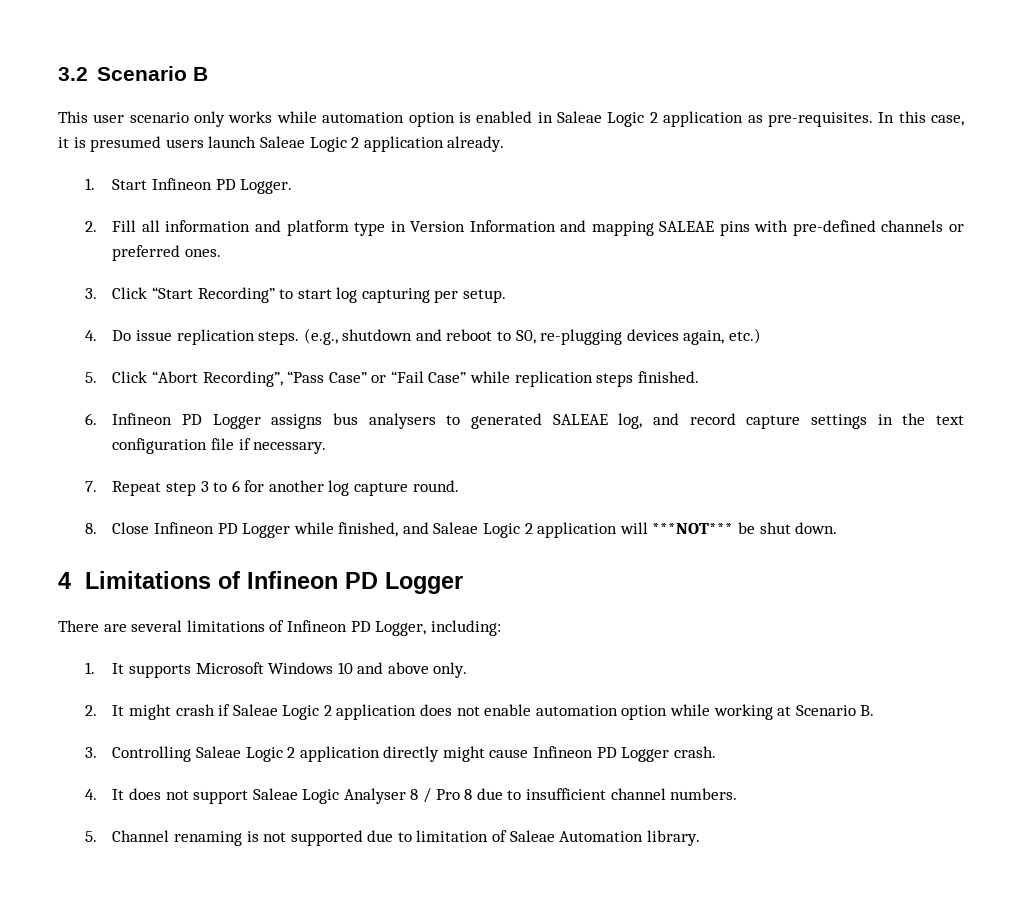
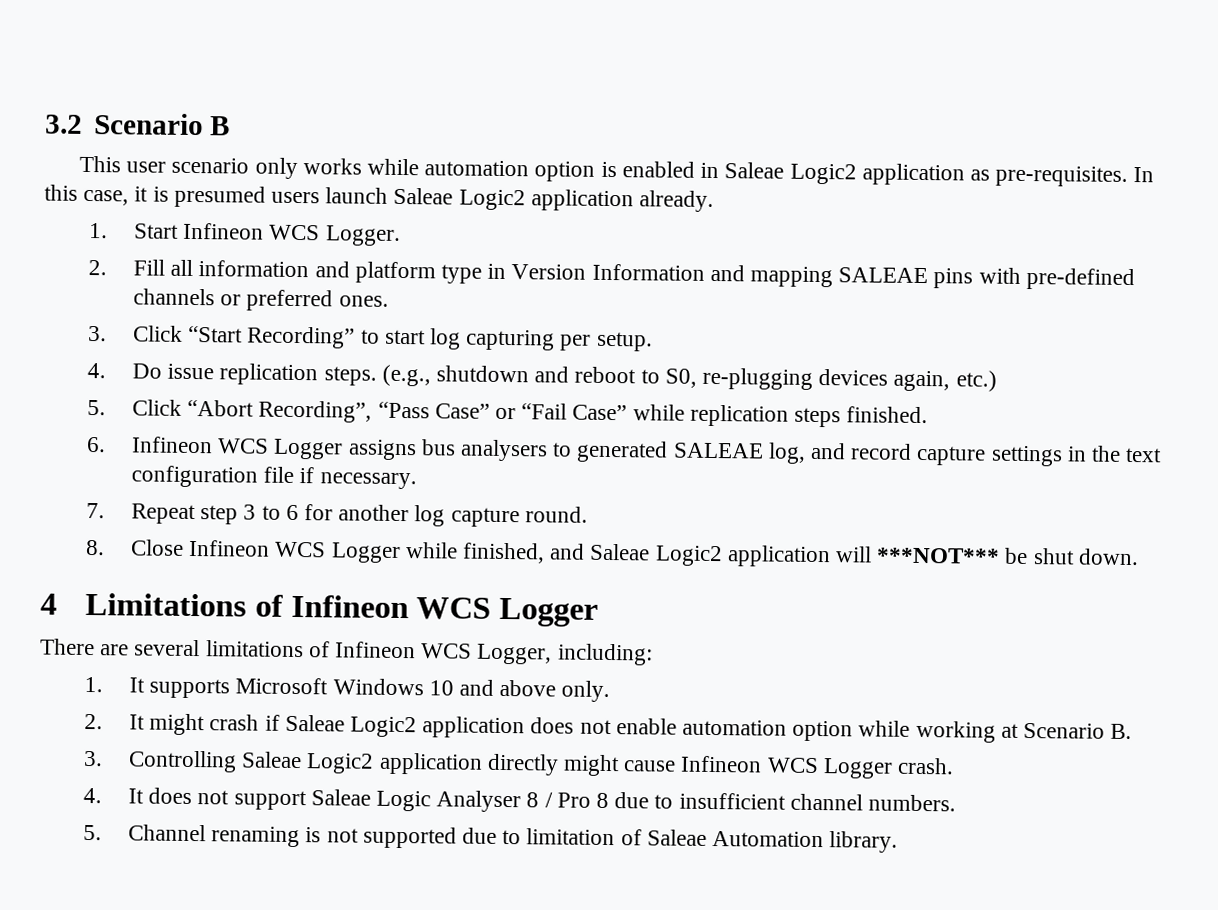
[607,112,658,127] Logic 2 -> [789,163,857,185] Logic2
[309,137,360,152] Logic 2 -> [458,189,526,211] Logic2
[215,179,236,190] PD -> [269,224,321,241] WCS
[182,414,203,425] PD -> [217,438,270,454] WCS
[217,523,238,534] PD -> [275,541,327,558] WCS
[483,523,533,538] Logic 2 -> [654,545,723,567] Logic2
[345,572,379,589] PD -> [416,597,492,620] WCS
[350,621,371,632] PD -> [421,643,473,659] WCS
[282,705,332,720] Logic 2 -> [349,716,417,738] Logic2
[245,747,296,762] Logic 2 -> [306,753,375,774] Logic2
[596,747,617,758] PD -> [766,757,819,774] WCS

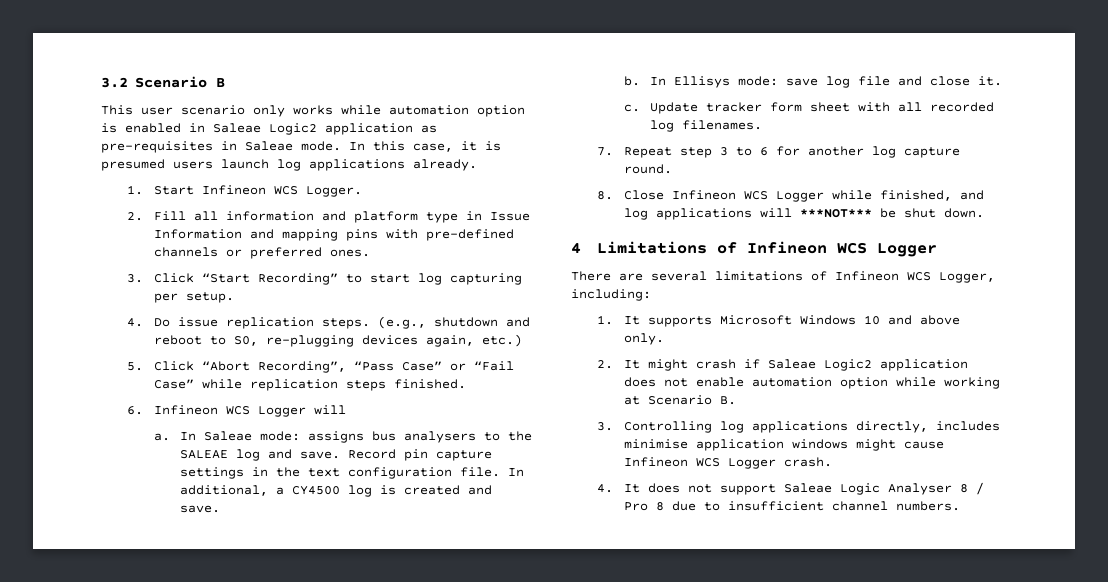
[995,165,1129,187] pre-requisites. -> [101,141,341,153] pre-requisites in Saleae mode.
[393,187,634,212] Saleae Logic2 application -> [277,159,405,171] log applications
[511,264,587,280] Version -> [489,212,530,221] Issue
[838,267,929,284] SALEAE -> (338, 235) none
[347,439,913,464] assigns bus analysers to generated SALEAE log, and record -> [313,405,346,415] [153,431,532,443] [179,449,428,461] will // a. In Saleae mode: assigns bus analysers to the SALEAE log and save. Record pin
[263,466,417,490] file if necessary. -> [459,467,524,477] [179,485,492,497] [179,505,220,513] [623,76,1002,88] [623,102,994,114] [649,120,762,132] file. In additional, a CY4500 log is created and save. // b. In Ellisys mode: save log file and close it. // c. Update tracker form sheet with all recorded log filenames.
[589,543,831,568] Saleae Logic2 application -> [623,208,752,220] log applications
[241,751,559,776] Saleae Logic2 application directly -> [719,421,1000,433] [623,439,848,451] log applications directly, includes minimise application windows
[82,824,899,853] // 5. Channel renaming is not supported due to limitation of Saleae Automation library. -> (960, 506) none

